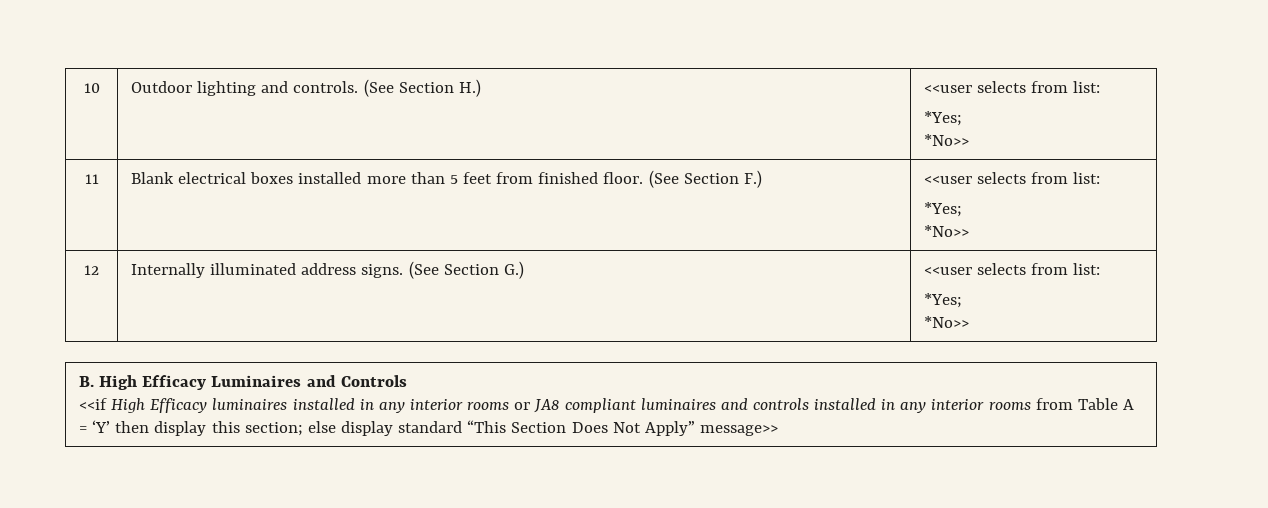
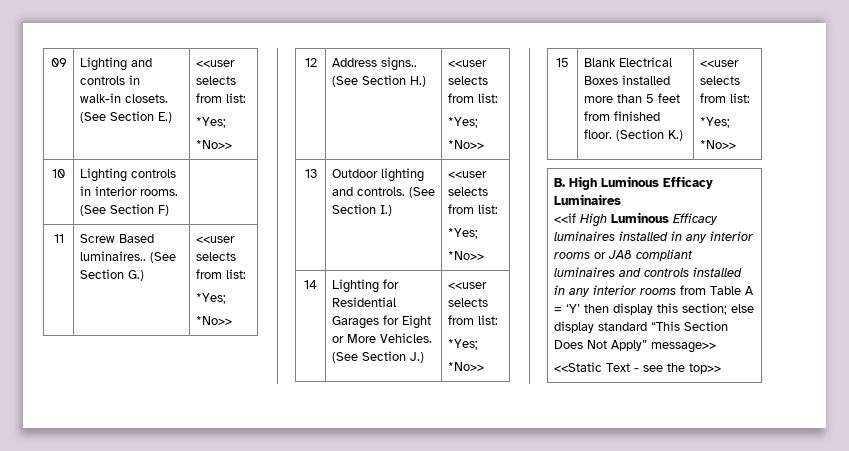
[83,83,100,93] [131,81,359,96] 10 | Outdoor lighting and controls. -> [50,58,67,67] [79,57,152,71] [79,75,140,85] [79,93,168,103] [79,111,172,123] [195,60,235,67] [195,76,236,85] [195,93,246,103] [195,117,226,128] [195,140,232,149] [52,169,65,178] [79,168,176,182] [79,186,178,196] [79,204,169,216] [53,234,64,243] [79,234,154,243] [79,251,176,263] [79,269,144,281] [195,236,235,243] [195,252,236,261] [195,269,246,279] [195,293,226,304] [195,316,232,325] [304,58,317,67] [331,57,417,71] 09 | Lighting and controls in walk-in closets. (See Section E.) | <<user selects from list: // *Yes; // *No>> // 10 | Lighting controls in interior rooms. (See Section F) | // 11 | Screw Based luminaires.. (See Section G.) | <<user selects from list: // *Yes; // *No>> // 12 | Address signs..
[84,174,99,184] [131,170,762,188] [924,172,1101,184] [924,202,963,217] [924,225,970,237] [84,265,99,275] [131,261,524,279] 11 | Blank electrical boxes installed more than 5 feet from finished floor. (See Section F.) | <<user selects from list: // *Yes; // *No>> // 12 | Internally illuminated address signs. (See Section G.) -> [304,169,317,178] [331,168,424,182] [331,187,435,198] [331,204,392,216] [447,171,487,178] [447,187,488,196] [447,204,498,214] [447,228,478,239] [447,251,484,260] [304,280,317,289] [331,279,399,293] [331,297,396,307] [331,315,431,329] [331,333,432,343] [331,351,424,363] [447,282,487,289] [447,298,488,307] [447,315,498,325] [447,339,478,350] [447,362,484,371] [556,58,569,67] [583,57,672,67] [583,75,670,85] [583,93,680,103] [583,111,660,121] [583,129,683,141] 13 | Outdoor lighting and controls. (See Section I.) | <<user selects from list: // *Yes; // *No>> // 14 | Lighting for Residential Garages for Eight or More Vehicles. (See Section J.) | <<user selects from list: // *Yes; // *No>> // 15 | Blank Electrical Boxes installed more than 5 feet from finished floor. (Section K.)
(138, 382) none -> [600,176,659,187] Luminous
[306,375,407,387] and Controls -> (621, 199) none
(146, 405) none -> [610,212,669,223] Luminous
(778, 430) none -> [553,362,721,374] // <<Static Text - see the top>>

